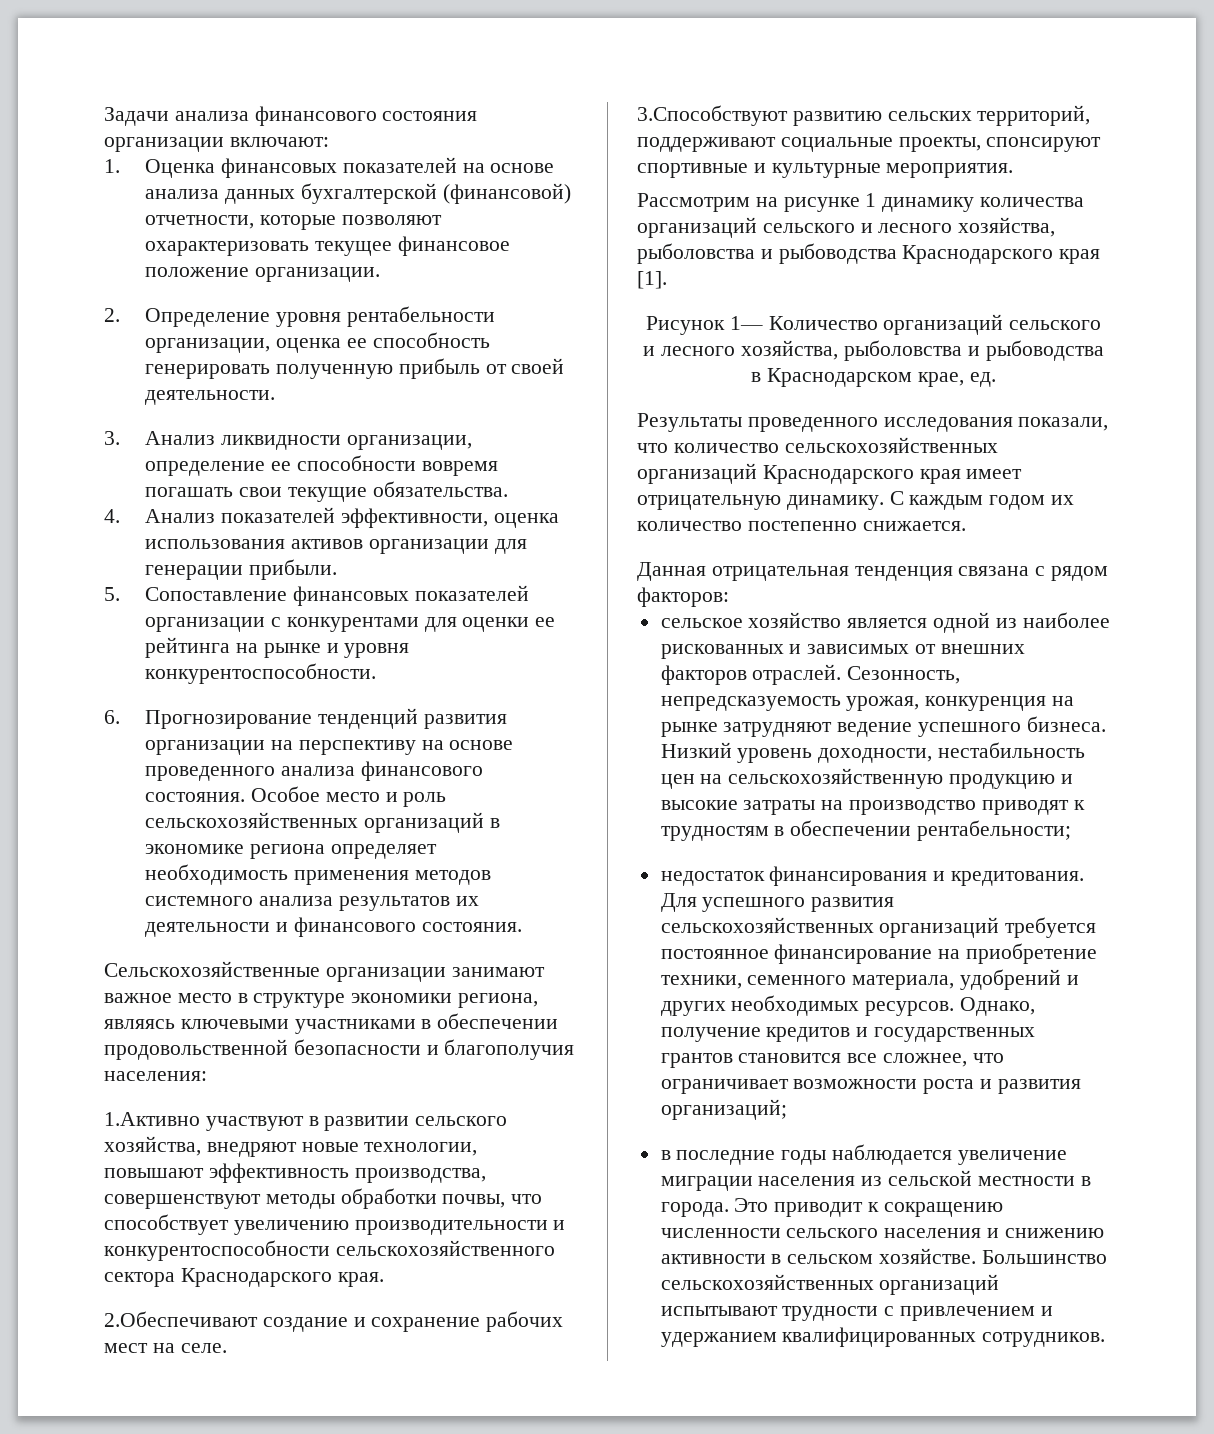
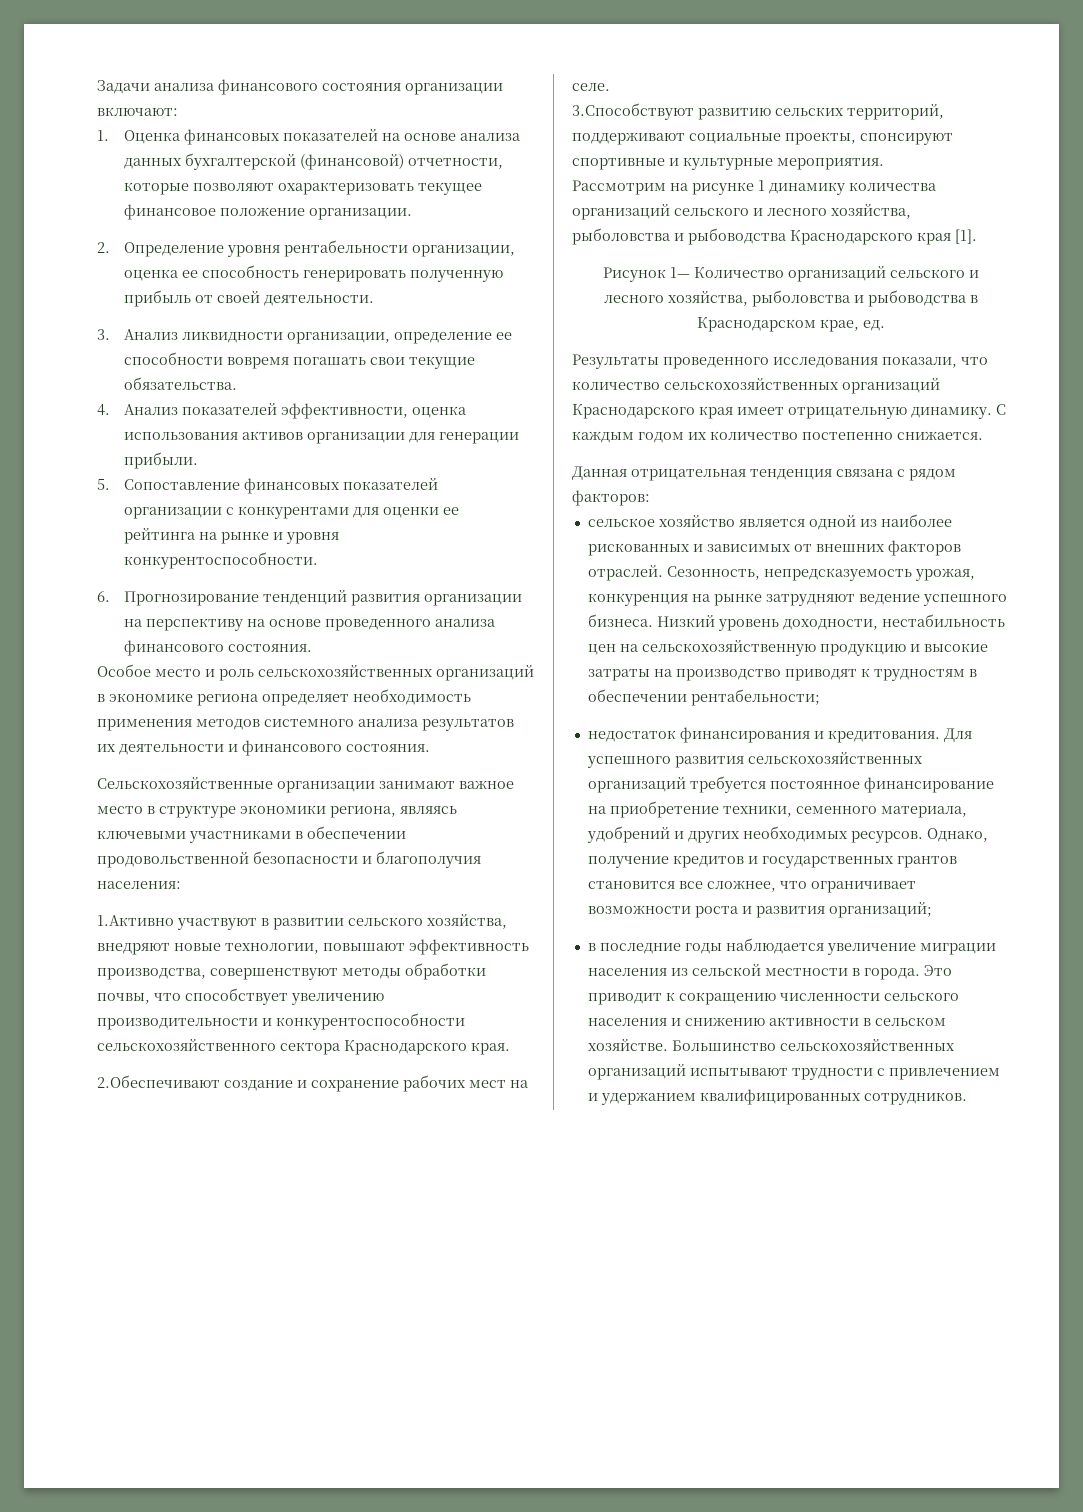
(246, 797) none -> (313, 648) //

